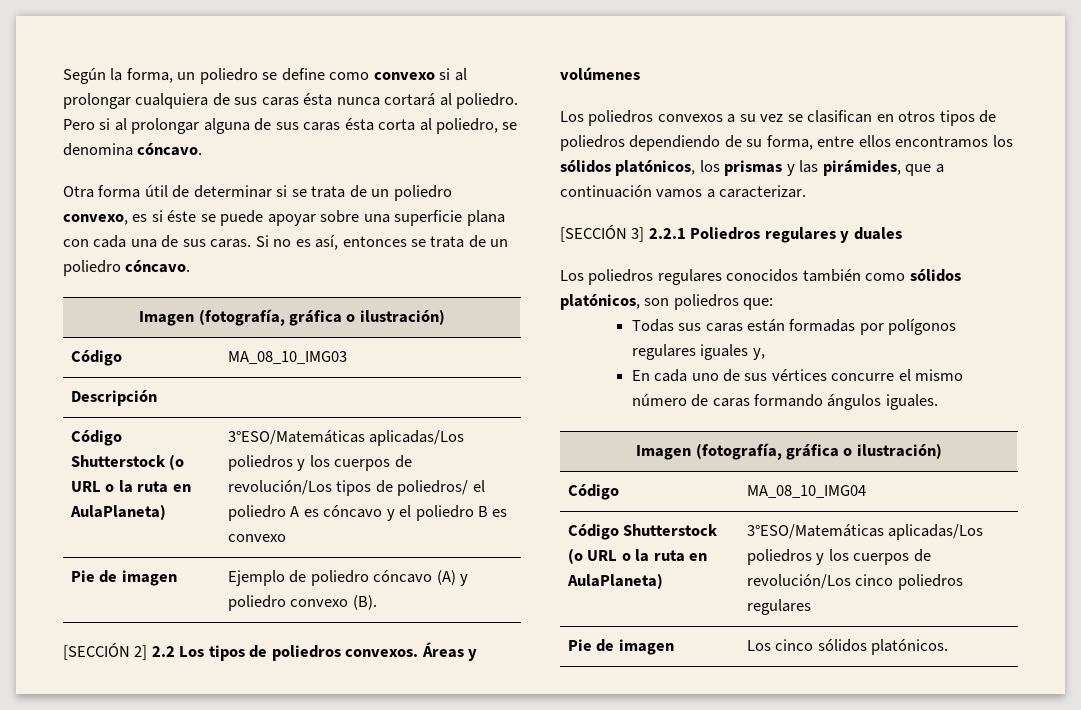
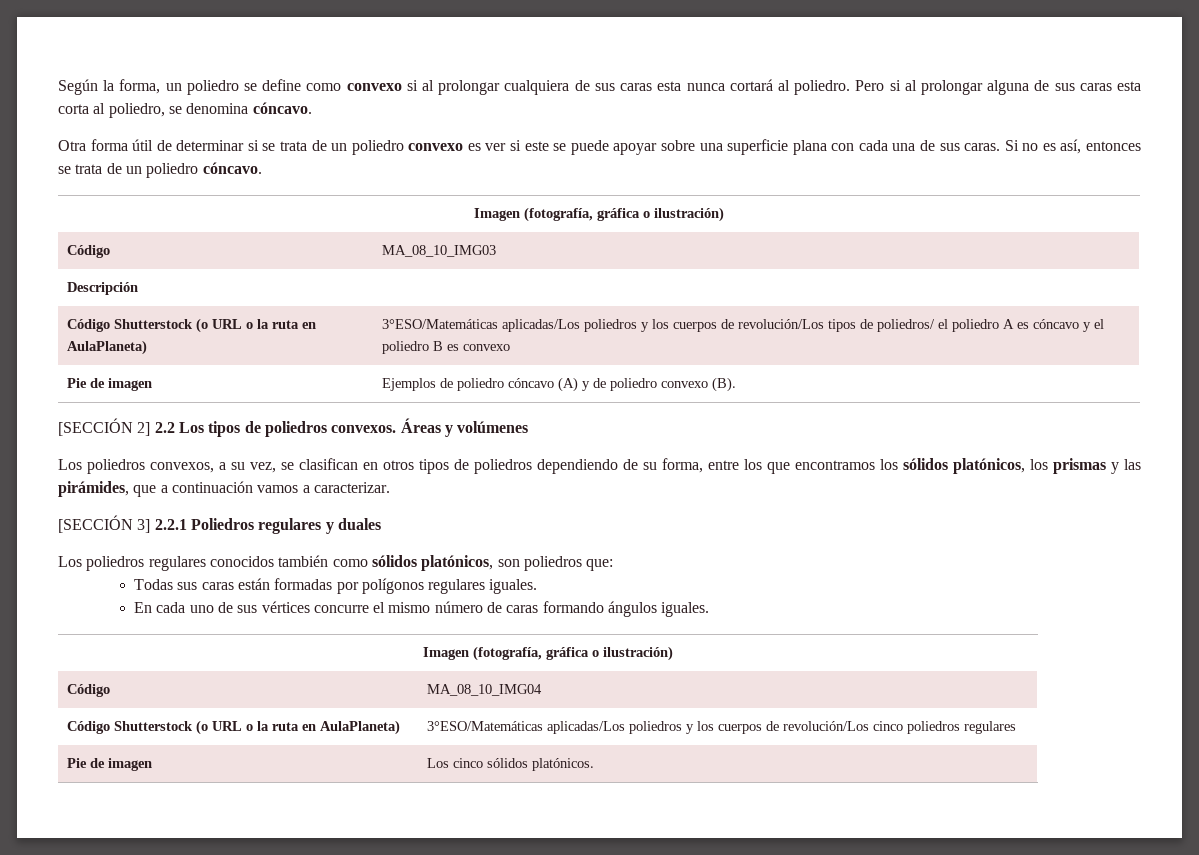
[303,93,333,106] ésta -> [657,81,682,91] esta
[344,118,374,131] ésta -> [1117,81,1142,91] esta
[63,210,197,225] convexo, es si éste -> [408,140,549,151] convexo es ver si este
[227,570,285,586] Ejemplo -> [381,378,436,391] Ejemplos
(469, 580) none -> [592,378,606,388] de
[657,114,723,122] convexos -> [150,462,214,473] convexos,
[760,114,784,122] vez -> [250,462,276,473] vez,
[858,135,891,147] ellos -> [744,459,790,474] los que
[700,344,765,360] iguales y, -> [489,579,538,594] iguales.

